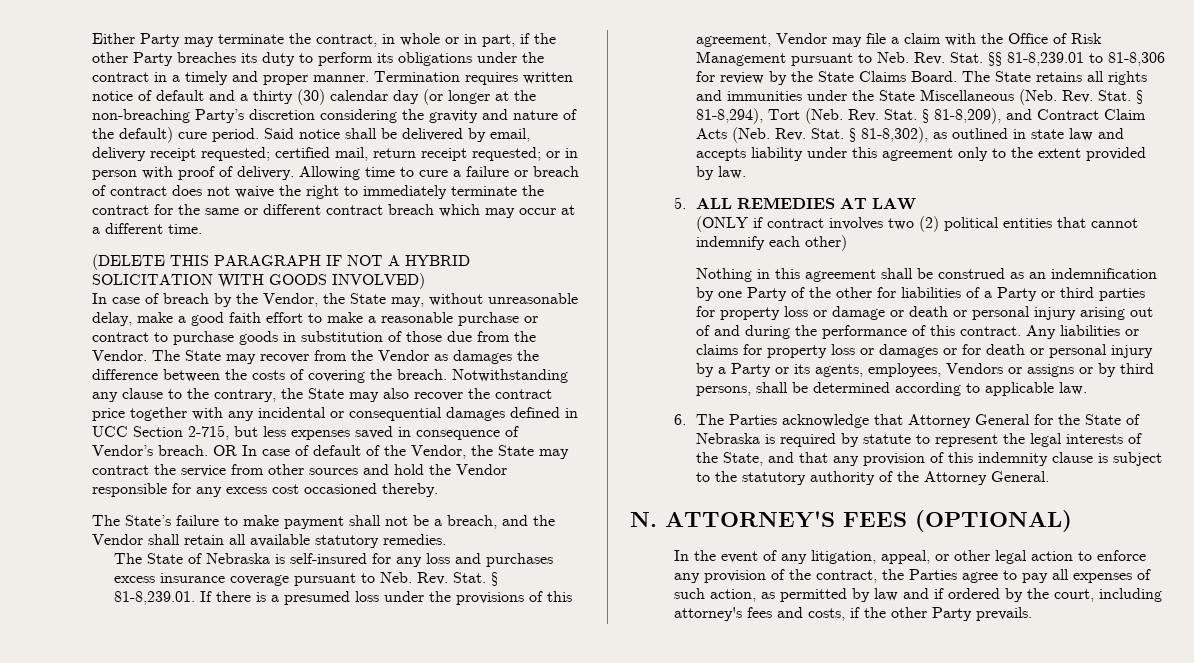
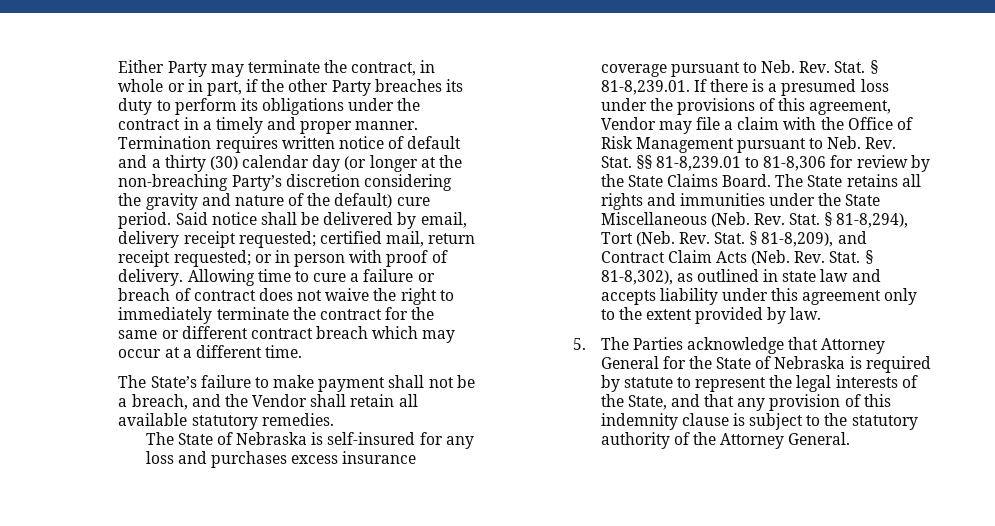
[92,254,471,270] [92,273,426,289] [92,293,579,307] [92,312,539,326] [92,331,537,345] [92,350,540,364] [92,369,569,383] [92,388,553,402] [92,407,579,421] [92,425,520,440] [92,445,570,459] [92,464,508,477] [92,483,439,497] // (DELETE THIS PARAGRAPH IF NOT A HYBRID SOLICITATION WITH GOODS INVOLVED) // In case of breach by the Vendor, the State may, without unreasonable delay, make a good faith effort to make a reasonable purchase or contract to purchase goods in substitution of those due from the Vendor. The State may recover from the Vendor as damages the difference between the costs of covering the breach. Notwithstanding any clause to the contrary, the State may also recover the contract price together with any incidental or consequential damages defined in UCC Section 2-715, but less expenses saved in consequence of Vendor’s breach. OR In case of default of the Vendor, the State may contract the service from other sources and hold the Vendor responsible for any excess cost occasioned thereby. -> (303, 351) none
[696,197,917,210] [696,216,1139,232] [696,235,848,251] [696,268,1158,282] [696,287,1146,301] [696,306,1154,320] [696,325,1140,339] [696,344,1154,358] [696,363,1155,377] [696,382,1088,396] [674,414,687,425] ALL REMEDIES AT LAW // (ONLY if contract involves two (2) political entities that cannot indemnify each other) // Nothing in this agreement shall be construed as an indemnification by one Party of the other for liabilities of a Party or third parties for property loss or damage or death or personal injury arising out of and during the performance of this contract. Any liabilities or claims for property loss or damages or for death or personal injury by a Party or its agents, employees, Vendors or assigns or by third persons, shall be determined according to applicable law. // 6. -> (587, 344) none
[630,510,1072,532] [674,550,1147,564] [674,569,1152,583] [674,588,1163,602] [674,607,1033,621] // N. ATTORNEY'S FEES (OPTIONAL) // In the event of any litigation, appeal, or other legal action to enforce any provision of the contract, the Parties agree to pay all expenses of such action, as permitted by law and if ordered by the court, including attorney's fees and costs, if the other Party prevails. -> (851, 438) none

